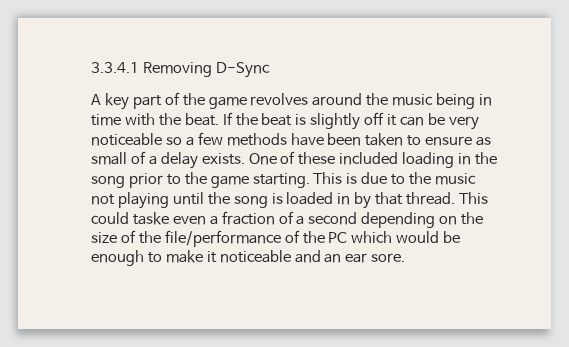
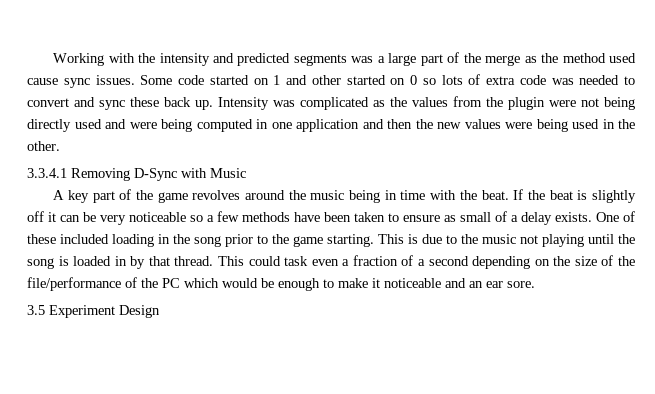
(91, 67) none -> [53,52,637,66] [27,74,635,88] [27,96,635,110] [27,119,635,132] [27,141,60,151] Working with the intensity and predicted segments was a large part of the merge as the method used cause sync issues. Some code started on 1 and other started on 0 so lots of extra code was needed to convert and sync these back up. Intensity was complicated as the values from the plugin were not being directly used and were being computed in one application and then the new values were being used in the other. //
(270, 70) none -> [181,168,246,178] with Music
[132,212,169,225] taske -> [284,256,309,266] task
(406, 258) none -> [27,305,160,318] // 3.5 Experiment Design

